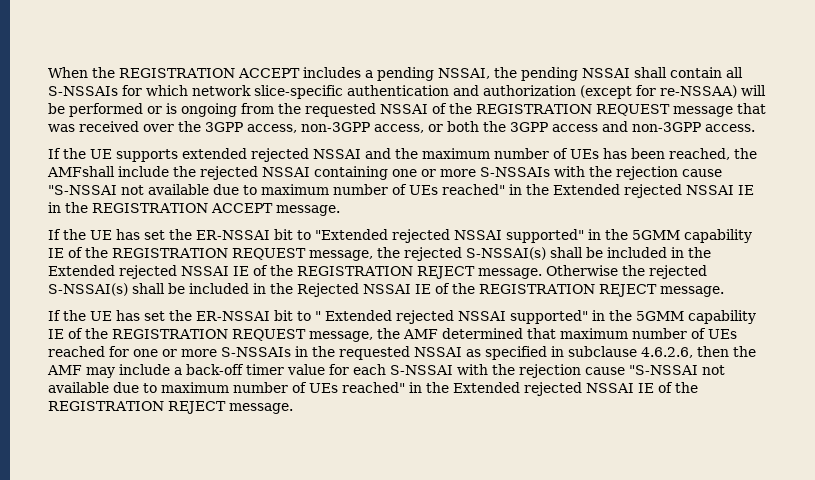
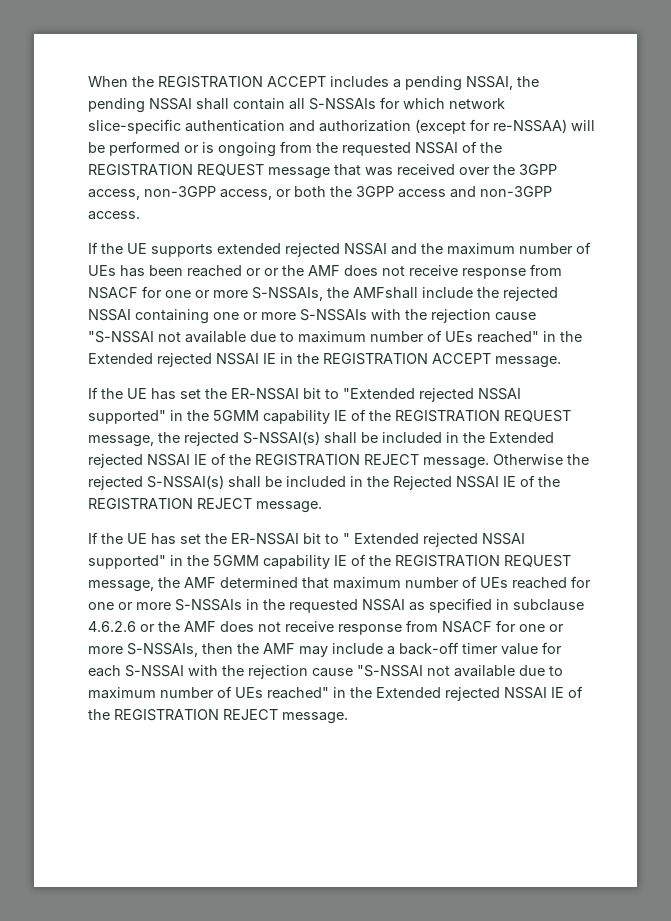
[669,148,730,160] reached, -> [187,264,562,279] [88,286,323,301] reached or or the AMF does not receive response from NSACF for one or more S-NSSAIs,
[641,347,693,358] 4.6.2.6, -> [88,620,564,635] [88,643,198,657] 4.6.2.6 or the AMF does not receive response from NSACF for one or more S-NSSAIs,

